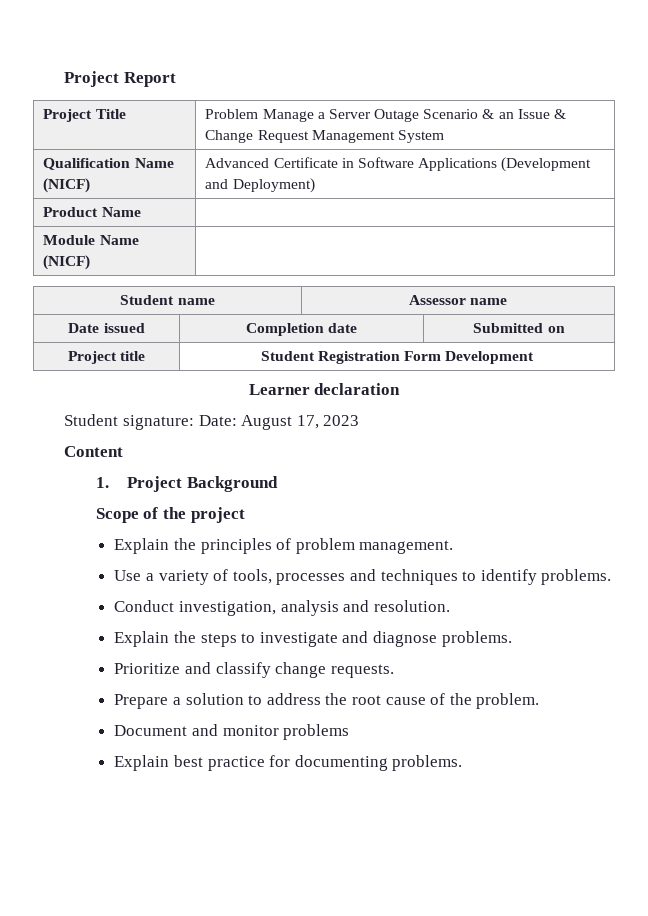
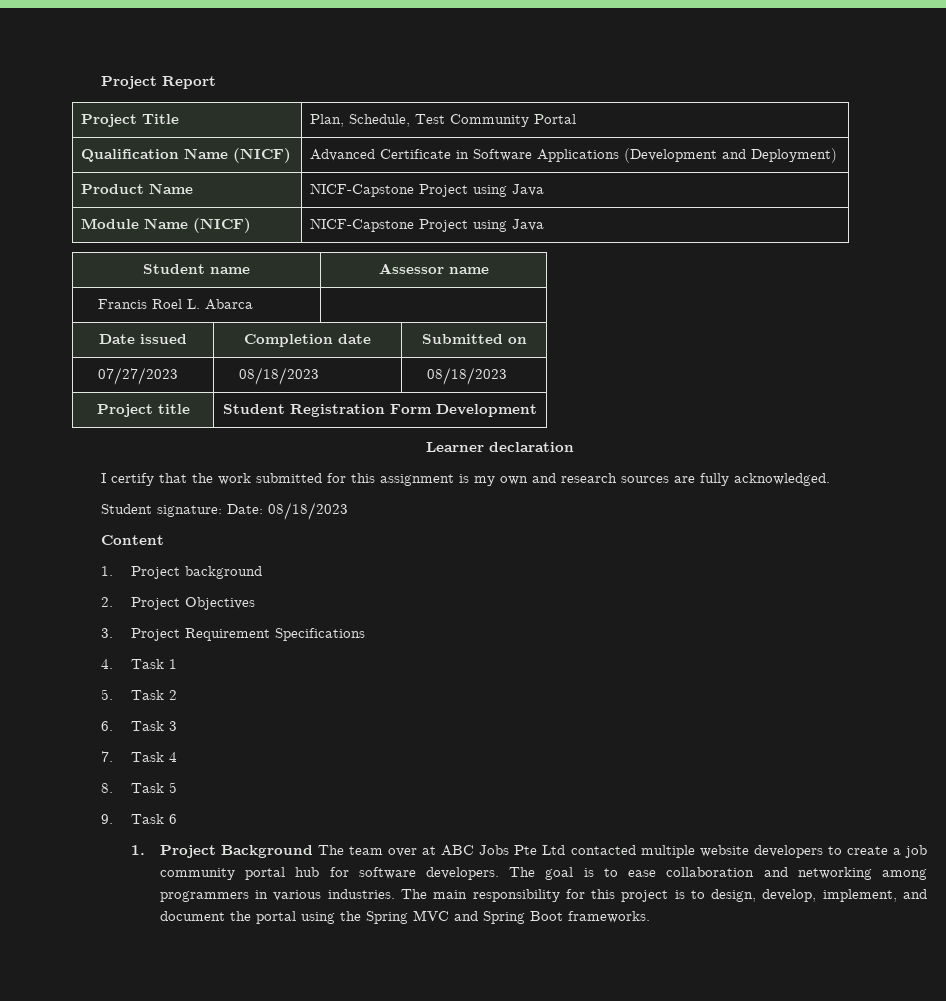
[205,109,567,122] [205,130,444,143] Problem Manage a Server Outage Scenario & an Issue & Change Request Management System -> [309,114,576,127] Plan, Schedule, Test Community Portal
(141, 212) none -> [309,183,544,197] NICF-Capstone Project using Java
(91, 262) none -> [309,218,544,232] NICF-Capstone Project using Java
(508, 301) none -> [98,299,254,310] // Francis Roel L. Abarca |
(565, 329) none -> [98,367,179,385] [239,367,320,385] [427,367,508,385] // 07/27/2023 | 08/18/2023 | 08/18/2023
[64,414,360,430] [64,446,124,457] [95,476,278,492] [95,507,245,523] [114,538,454,554] [114,569,612,585] [114,600,450,616] [114,631,512,647] [114,662,394,678] [114,693,540,709] [114,724,350,740] [114,755,463,771] Student signature: Date: August 17, 2023 // Content // 1. Project Background // Scope of the project // Explain the principles of problem management. // Use a variety of tools, processes and techniques to identify problems. // Conduct investigation, analysis and resolution. // Explain the steps to investigate and diagnose problems. // Prioritize and classify change requests. // Prepare a solution to address the root cause of the problem. // Document and monitor problems // Explain best practice for documenting problems. -> [101,473,831,486] [101,502,349,520] [101,535,165,545] [101,566,262,579] [101,597,255,610] [101,628,365,641] [101,659,177,669] [101,689,177,700] [101,721,177,731] [101,751,177,762] [101,782,177,793] [101,814,177,824] [130,845,927,858] [159,867,927,880] [159,889,928,902] [159,910,650,924] I certify that the work submitted for this assignment is my own and research sources are fully acknowledged. // Student signature: Date: 08/18/2023 // Content // 1. Project background // 2. Project Objectives // 3. Project Requirement Specifications // 4. Task 1 // 5. Task 2 // 6. Task 3 // 7. Task 4 // 8. Task 5 // 9. Task 6 // 1. Project Background The team over at ABC Jobs Pte Ltd contacted multiple website developers to create a job community portal hub for software developers. The goal is to ease collaboration and networking among programmers in various industries. The main responsibility for this project is to design, develop, implement, and document the portal using the Spring MVC and Spring Boot frameworks.

